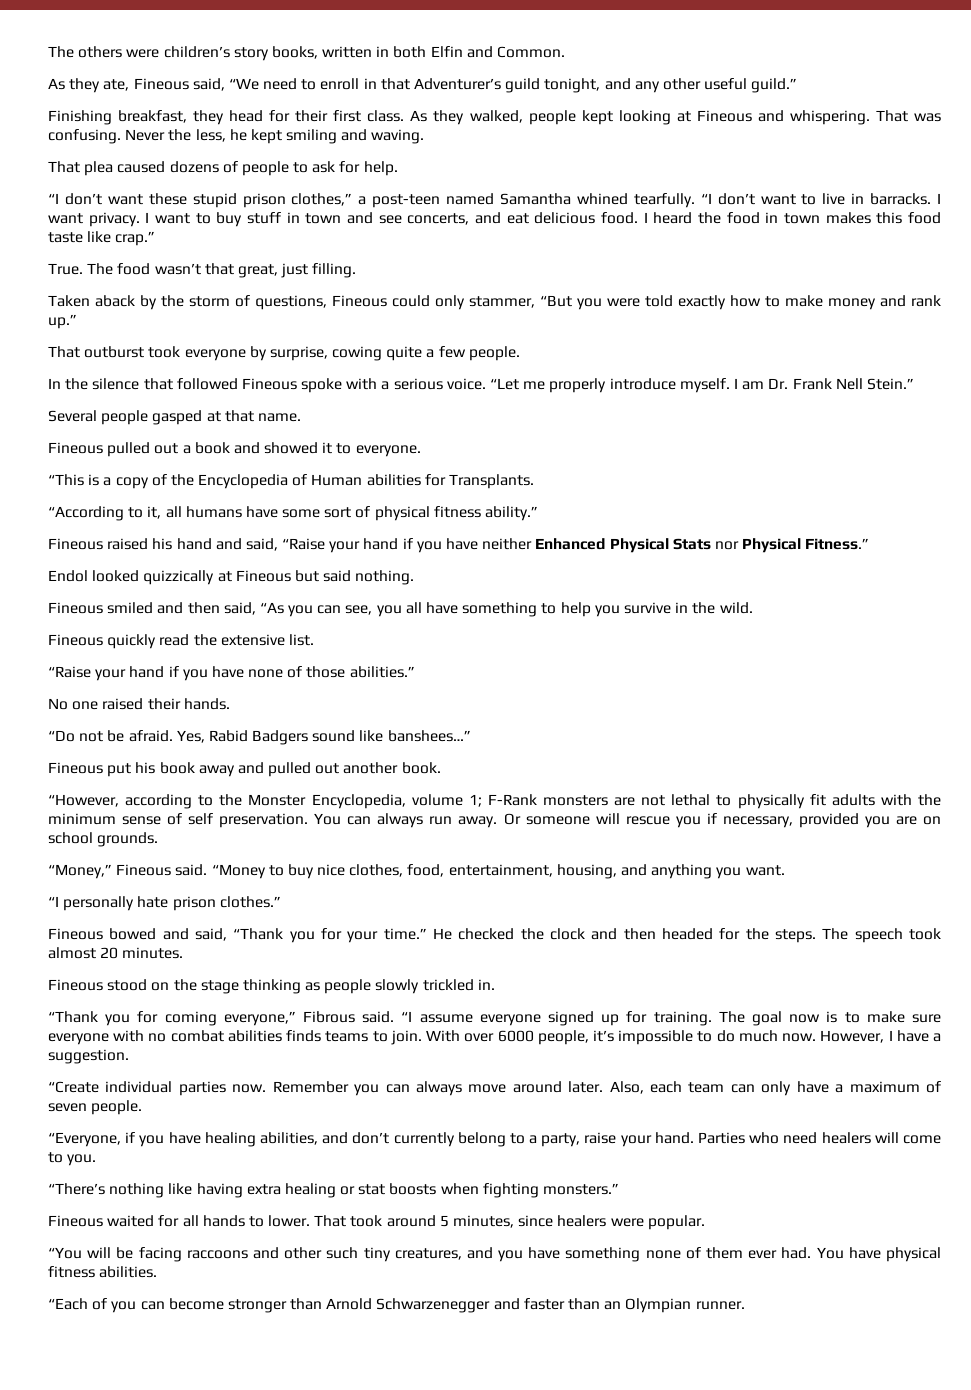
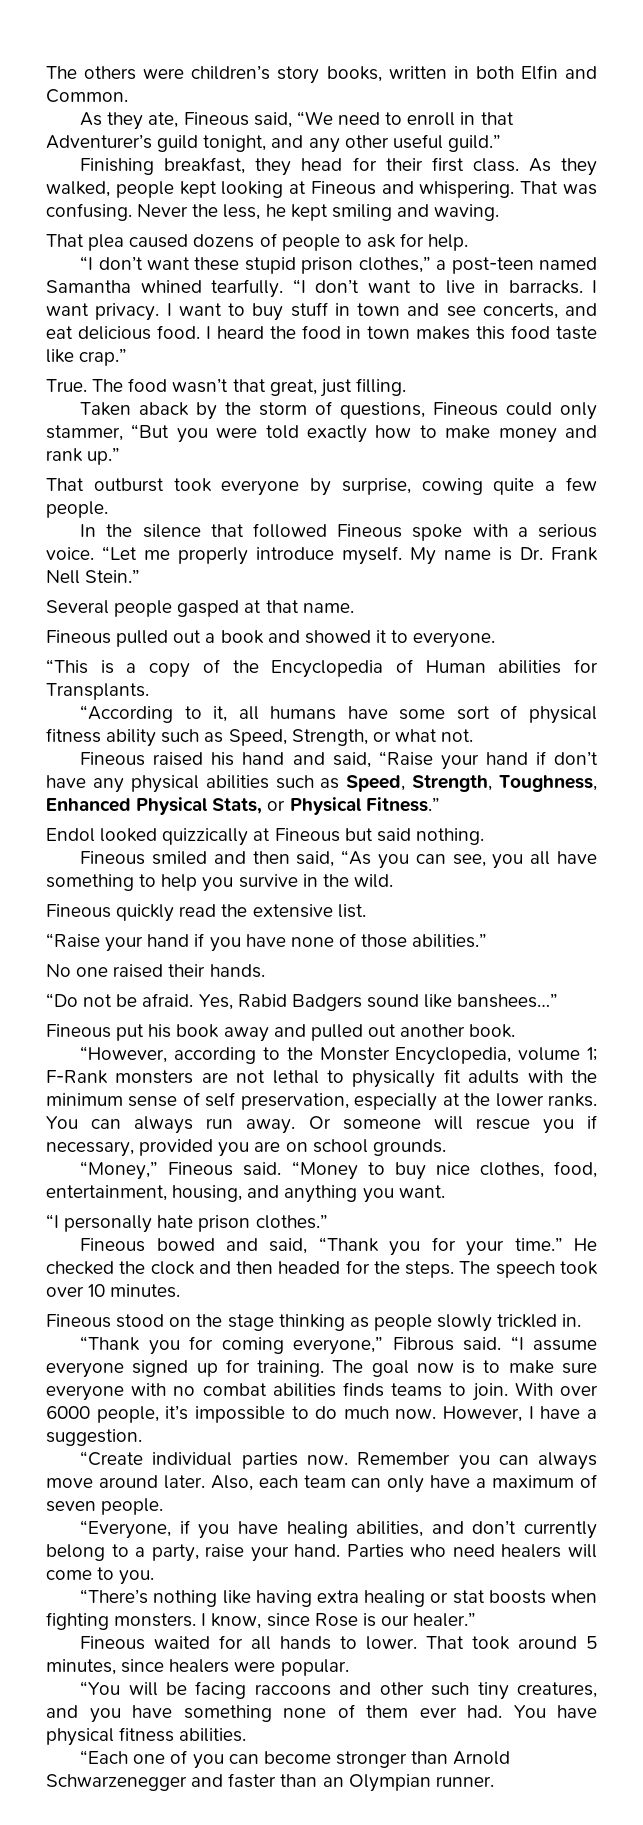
[733,378,765,390] I am -> [410,547,512,565] My name is
[485,506,539,521] ability.” -> [106,729,474,747] ability such as Speed, Strength, or what not.
[416,538,739,553] you have neither Enhanced Physical Stats nor -> [554,751,598,765] [46,775,597,793] [46,797,286,815] don’t have any physical abilities such as Speed, Strength, Toughness, Enhanced Physical Stats, or
[219,813,309,828] preservation. -> [240,1093,598,1111] preservation, especially at the lower ranks.
[48,947,119,959] almost 20 -> [46,1284,106,1297] over 10
[543,1183,620,1195] monsters.” -> [114,1612,477,1629] monsters. I know, since Rose is our healer.”
(88, 1304) none -> [133,1754,166,1764] one

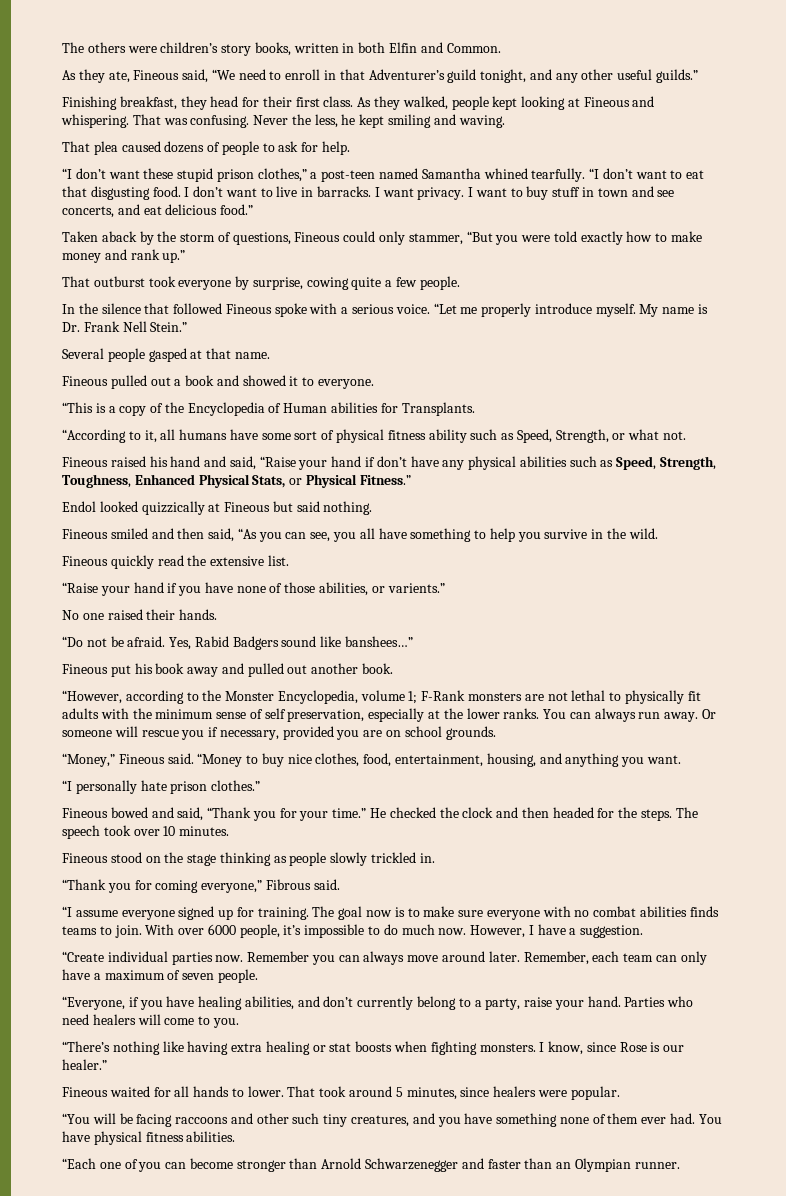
[447,134,501,152] guild.” -> [656,69,699,83] guilds.”
(436, 286) none -> [686,170,705,179] [62,186,273,200] eat that disgusting food. I don’t want to
[156,325,597,340] [46,348,128,366] [46,378,406,397] food. I heard the food in town makes this food taste like crap.” // True. The food wasn’t that great, just filling. -> [220,204,254,215] food.”
[412,933,488,948] abilities.” -> [319,582,445,596] abilities, or varients.”
(502, 1344) none -> (340, 884) //
[210,1475,253,1491] Also, -> [523,951,589,965] Remember,

